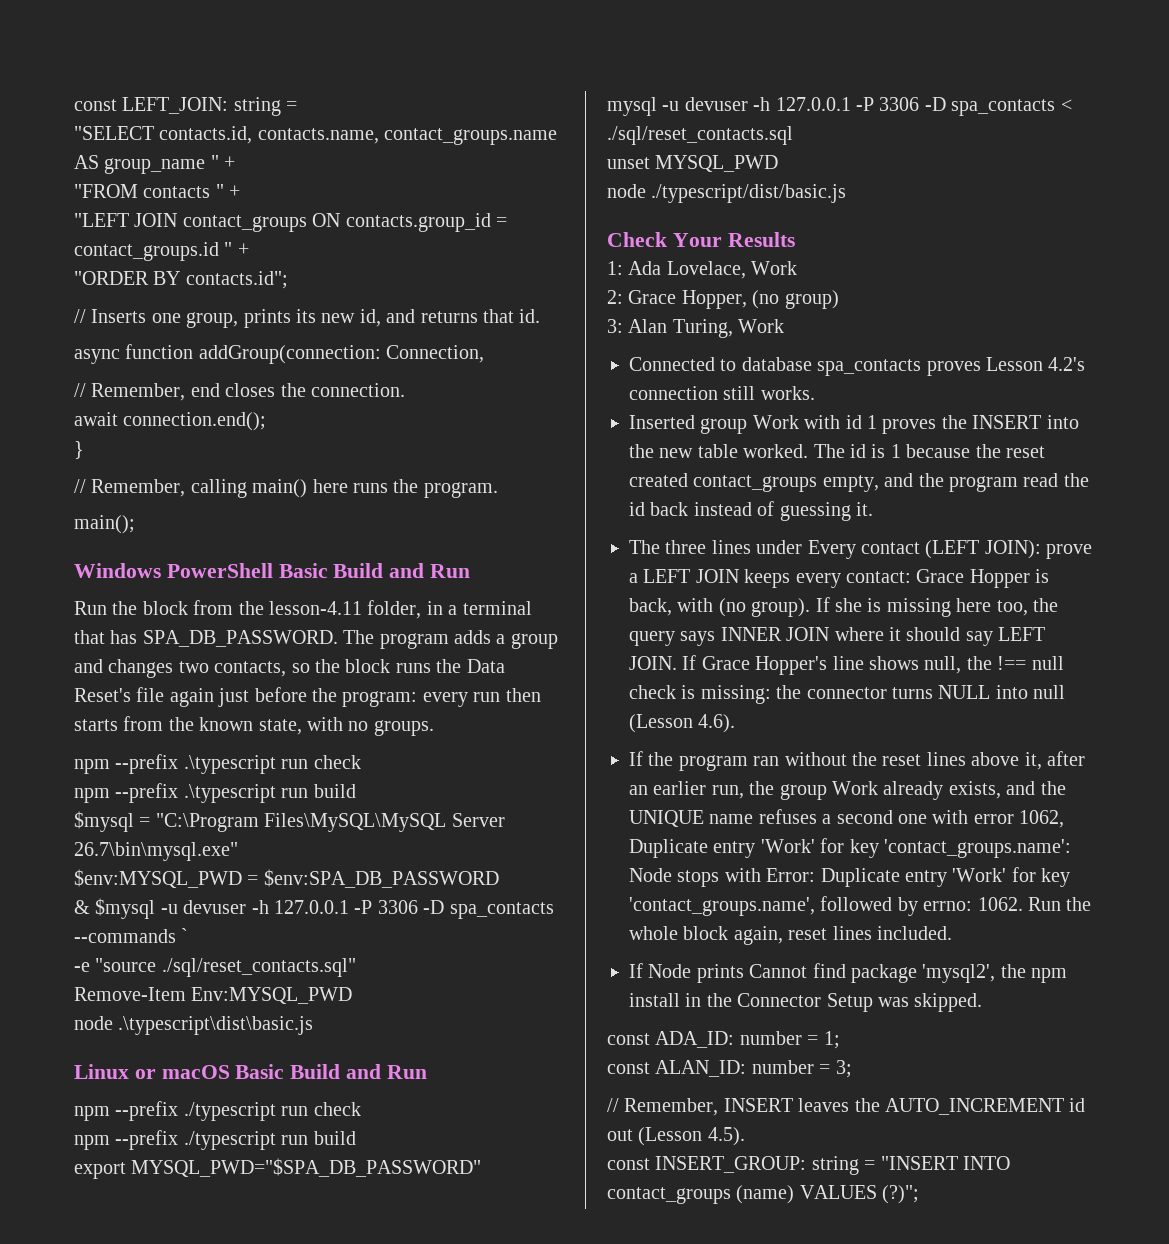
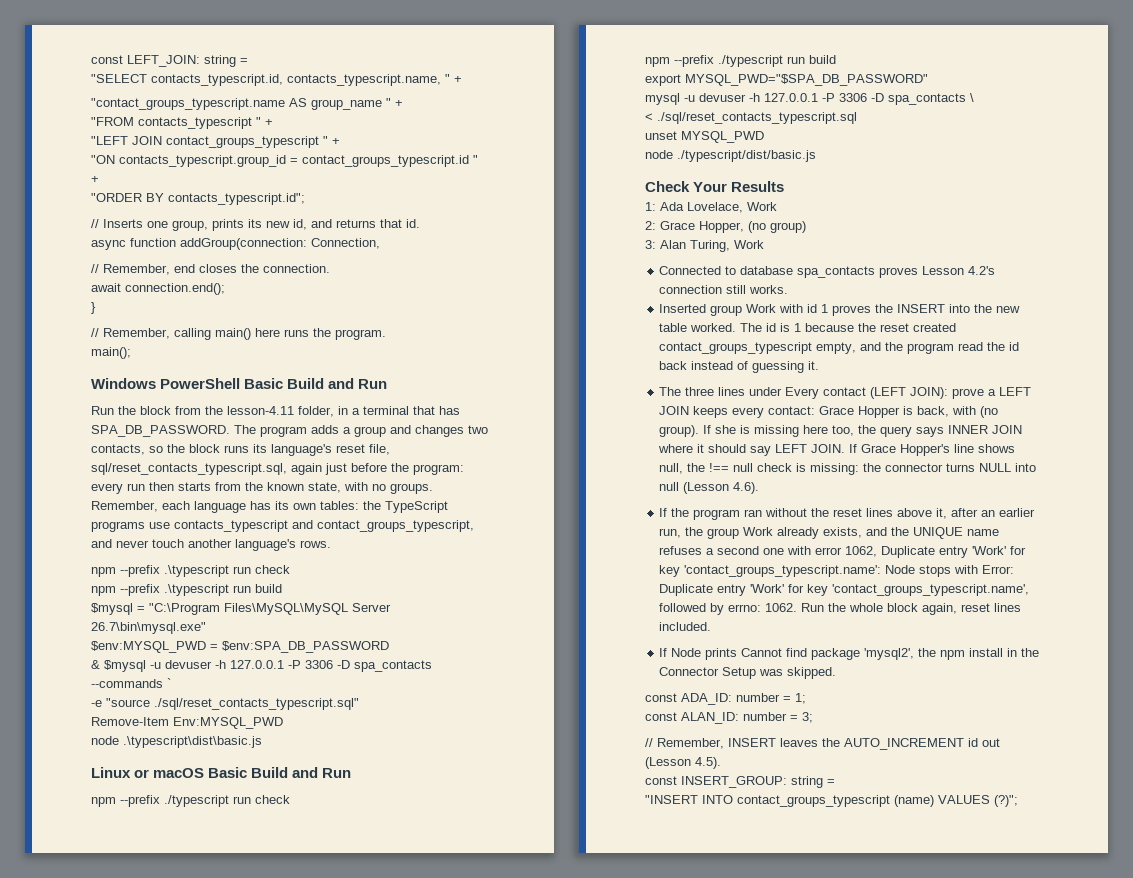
[159,126,558,145] contacts.id, contacts.name, contact_groups.name -> [151,74,462,86] [91,98,285,110] contacts_typescript.id, contacts_typescript.name, " + // "contact_groups_typescript.name
[143,186,211,198] contacts -> [138,117,252,129] contacts_typescript
[182,213,507,232] [74,242,219,261] contact_groups ON contacts.group_id = contact_groups.id -> [166,136,340,148] [91,155,469,167] contact_groups_typescript " + // "ON contacts_typescript.group_id = contact_groups_typescript.id
[185,271,288,289] contacts.id"; -> [168,193,305,205] contacts_typescript.id";
[436,659,505,673] [74,687,165,702] the Data Reset's file -> [253,444,390,456] [91,463,287,475] its language's reset file, sql/reset_contacts_typescript.sql,
(434, 728) none -> [91,501,448,513] [91,520,474,532] [91,539,331,551] Remember, each language has its own tables: the TypeScript programs use contacts_typescript and contact_groups_typescript, and never touch another language's rows.
[161,958,356,977] ./sql/reset_contacts.sql" -> [154,698,359,710] ./sql/reset_contacts_typescript.sql"
[1060,99,1072,111] [607,126,793,145] < ./sql/reset_contacts.sql -> [970,93,974,102] [645,112,857,124] \ // < ./sql/reset_contacts_typescript.sql
[693,475,818,492] contact_groups -> [659,342,813,354] contact_groups_typescript
[884,839,1071,858] 'contact_groups.name': -> [684,565,882,577] 'contact_groups_typescript.name':
[629,897,815,916] 'contact_groups.name', -> [832,584,1030,596] 'contact_groups_typescript.name',
(876, 1165) none -> (835, 782) //
[607,1187,731,1204] contact_groups -> [737,795,890,807] contact_groups_typescript

